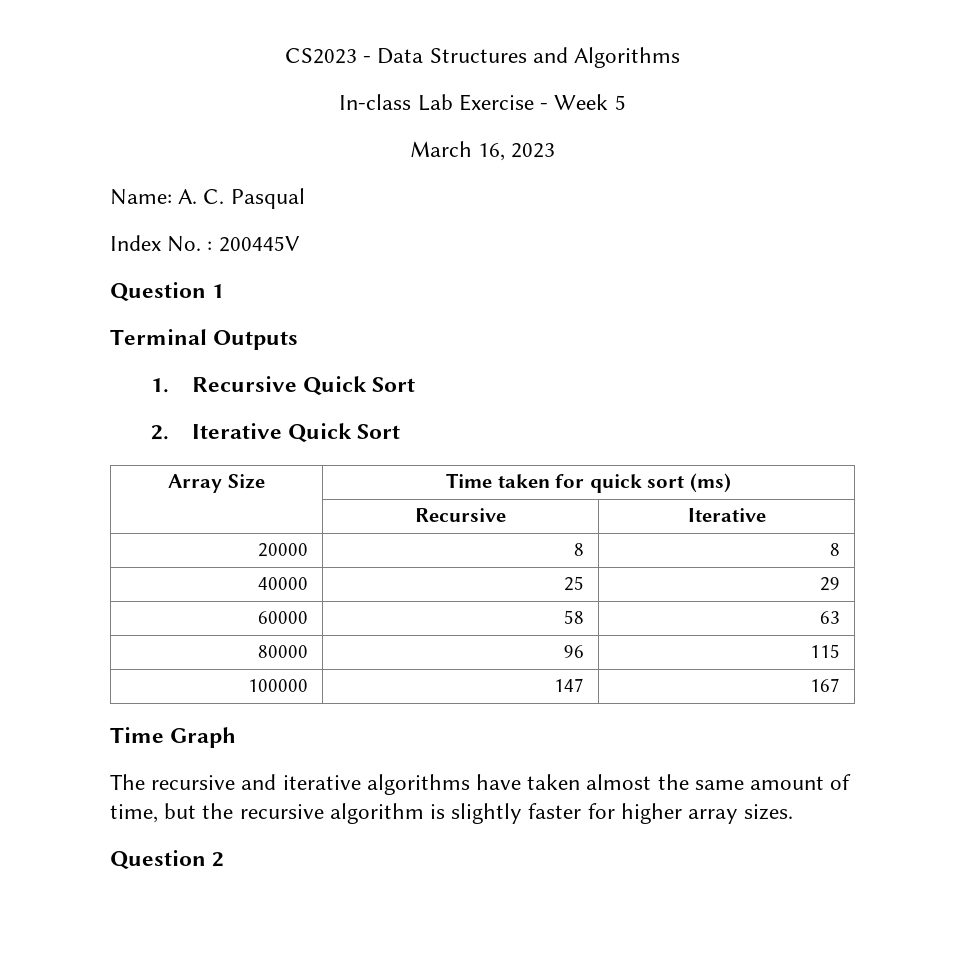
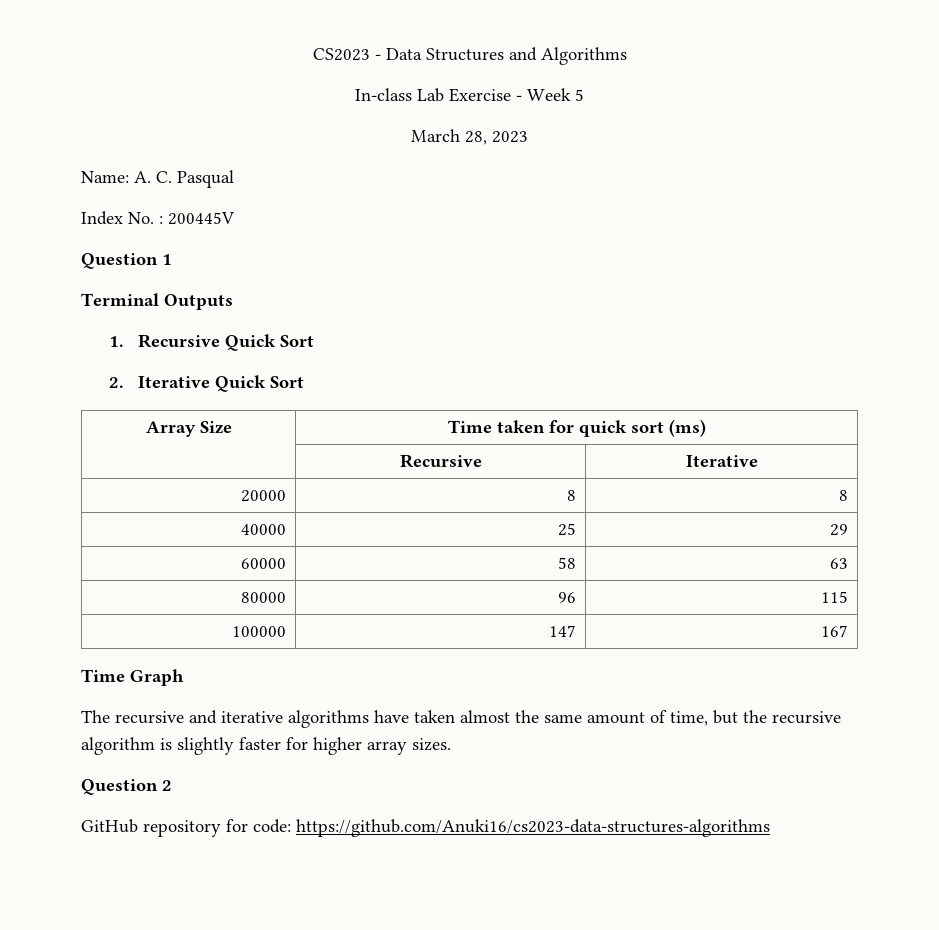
[477,143,505,161] 16, -> [465,131,487,145] 28,
(225, 859) none -> [81,819,770,837] // GitHub repository for code: https://github.com/Anuki16/cs2023-data-structures-algorithms

